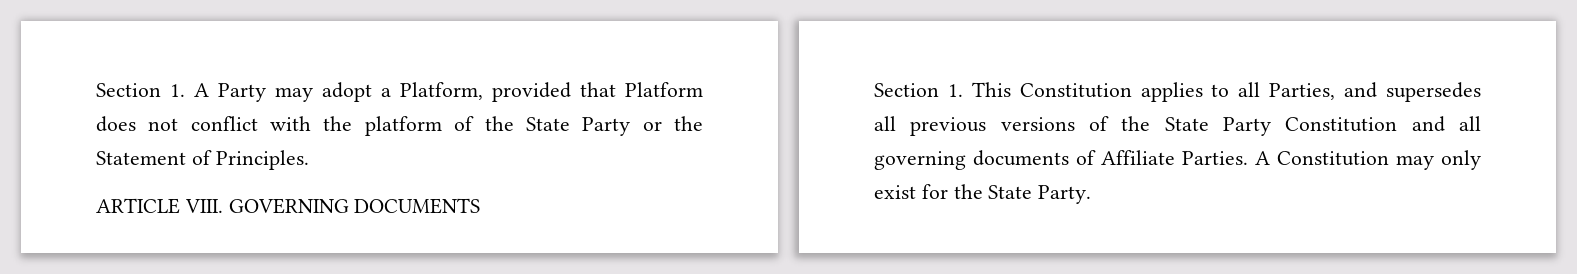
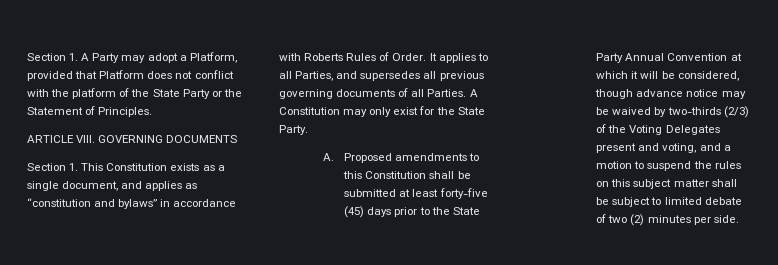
(1132, 90) none -> [170,163,225,171] [27,181,198,191] [27,198,237,209] [279,52,437,61] exists as a single document, and applies as “constitution and bylaws” in accordance with Roberts Rules of Order. It
[1000,116,1481,136] versions of the State Party Constitution and all -> (484, 76) none
[1101,150,1175,165] Affiliate -> [411,89,425,97] all
(1092, 194) none -> [322,153,480,163] [343,171,471,179] [344,188,488,199] [344,206,480,218] [596,53,742,63] [596,71,739,81] [595,89,746,99] [596,106,749,118] [596,124,720,135] [596,143,731,153] [596,161,741,171] [596,179,737,189] [596,197,742,207] [596,214,739,226] // A. Proposed amendments to this Constitution shall be submitted at least forty-five (45) days prior to the State Party Annual Convention at which it will be considered, though advance notice may be waived by two-thirds (2/3) of the Voting Delegates present and voting, and a motion to suspend the rules on this subject matter shall be subject to limited debate of two (2) minutes per side.

